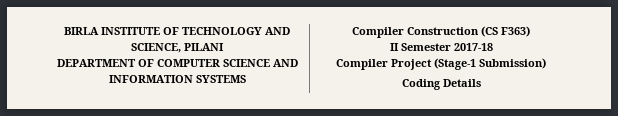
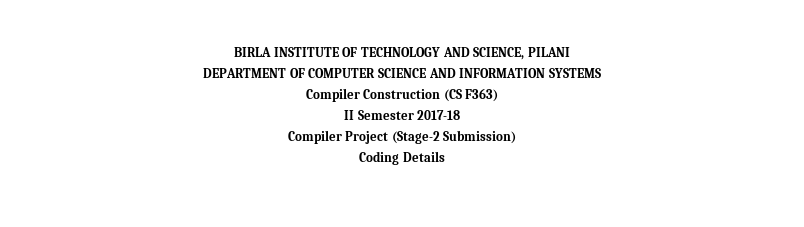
[434,58,476,70] (Stage-1 -> [391,131,440,144] (Stage-2

